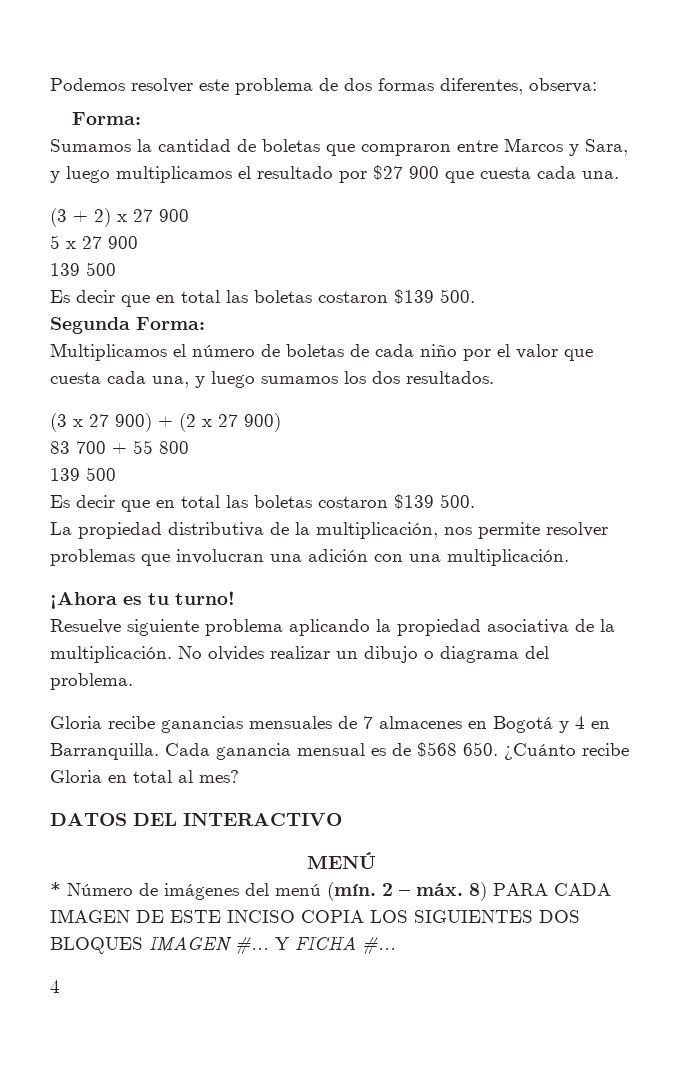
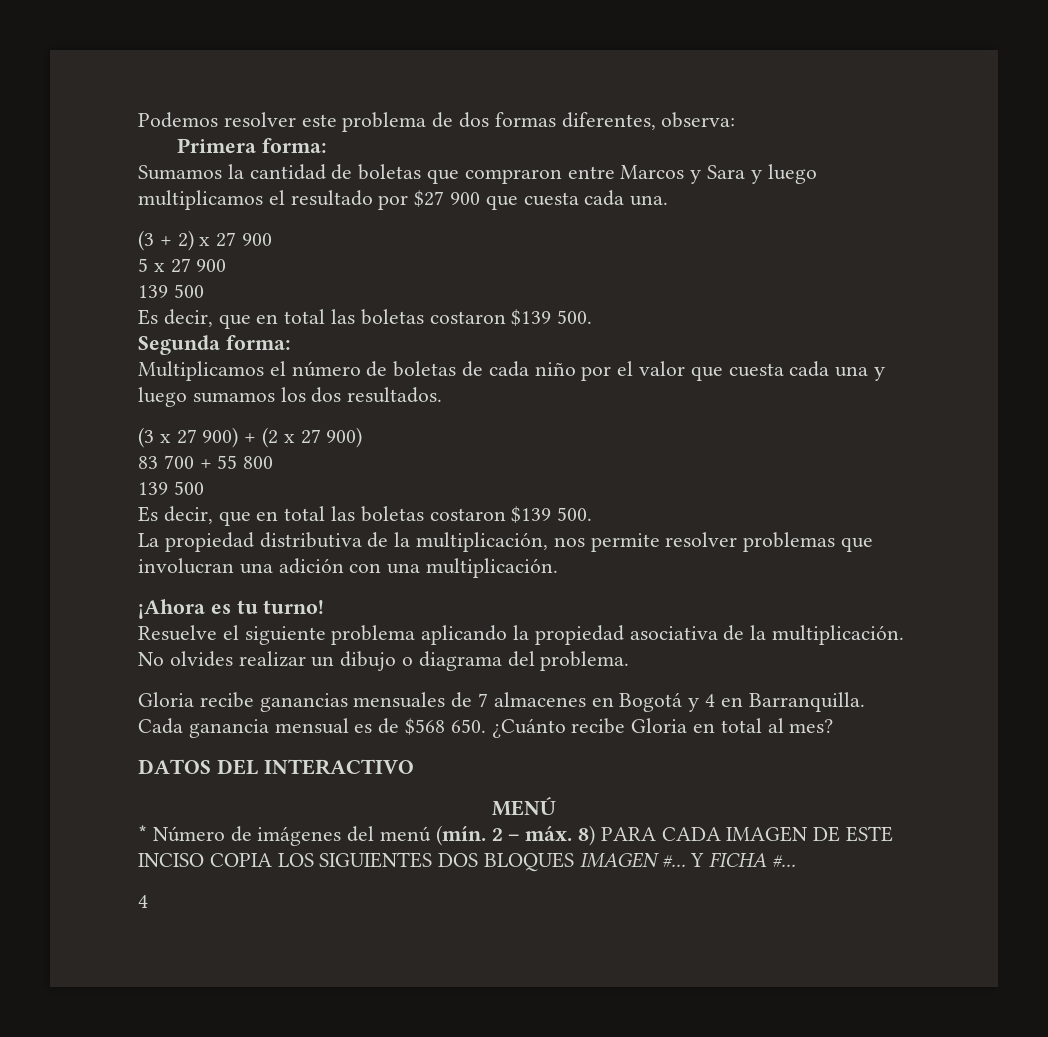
[71,112,141,125] Forma: -> [177,138,328,153] Primera forma:
[585,139,628,156] Sara, -> [707,165,746,179] Sara
[76,290,115,303] decir -> [163,309,213,327] decir,
[136,317,205,330] Forma: -> [225,335,291,350] forma:
[152,376,189,388] una, -> [835,366,869,377] una
[76,495,115,508] decir -> [163,506,213,524] decir,
(121, 626) none -> [222,625,239,640] el

